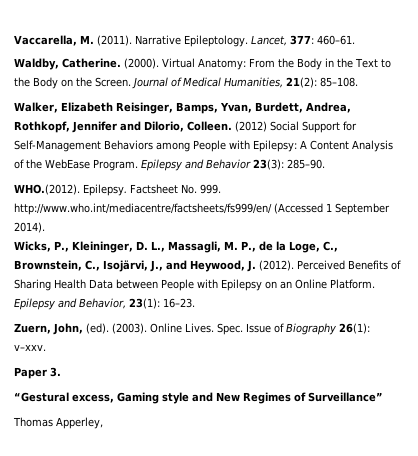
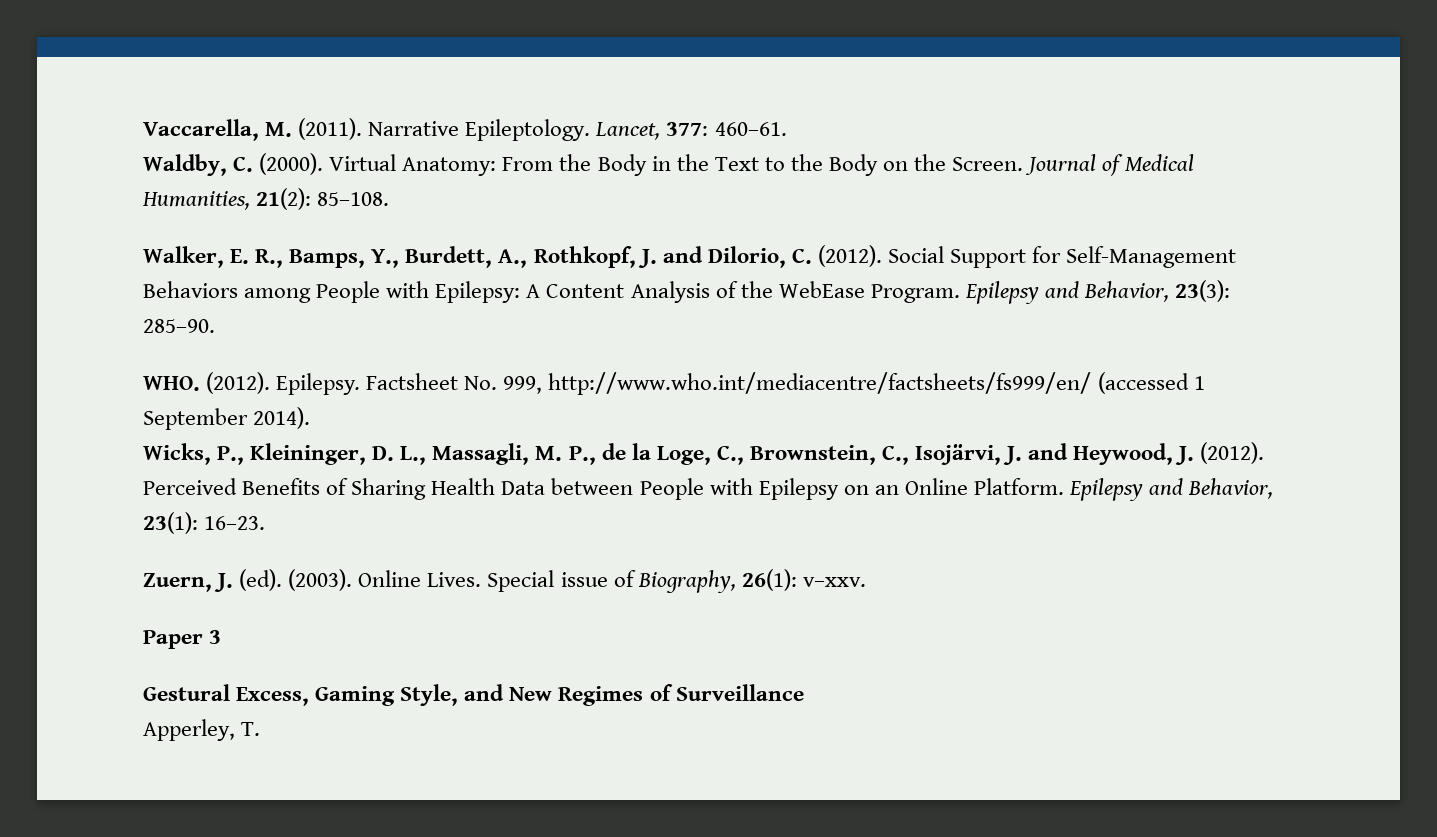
[62,58,121,68] Catherine. -> [233,156,254,172] C.
[60,102,351,114] [14,121,267,133] Elizabeth Reisinger, Bamps, Yvan, Burdett, Andrea, Rothkopf, Jennifer and Dilorio, Colleen. (2012) -> [230,245,882,268] E. R., Bamps, Y., Burdett, A., Rothkopf, J. and Dilorio, C. (2012).
[206,159,251,169] Behavior -> [1084,281,1170,302] Behavior,
[14,184,80,195] WHO.(2012). -> [143,372,271,394] WHO. (2012).
[200,184,221,194] [14,203,323,215] 999. http://www.who.int/mediacentre/factsheets/fs999/en/ (Accessed -> [503,372,1189,395] 999, http://www.who.int/mediacentre/factsheets/fs999/en/ (accessed
[150,260,163,272] J., -> [1003,446,1023,465] J.
[53,323,83,335] John, -> [214,573,234,592] J.
[217,323,336,335] Spec. Issue of Biography -> [487,570,736,593] Special issue of Biography,
[50,367,61,377] [14,392,189,404] 3. // “Gestural excess, Gaming style -> [209,630,222,644] [143,684,459,706] 3 // Gestural Excess, Gaming Style,
[308,392,383,402] [13,417,103,429] Surveillance” // Thomas Apperley, -> [675,684,804,701] [143,719,261,741] Surveillance // Apperley, T.

